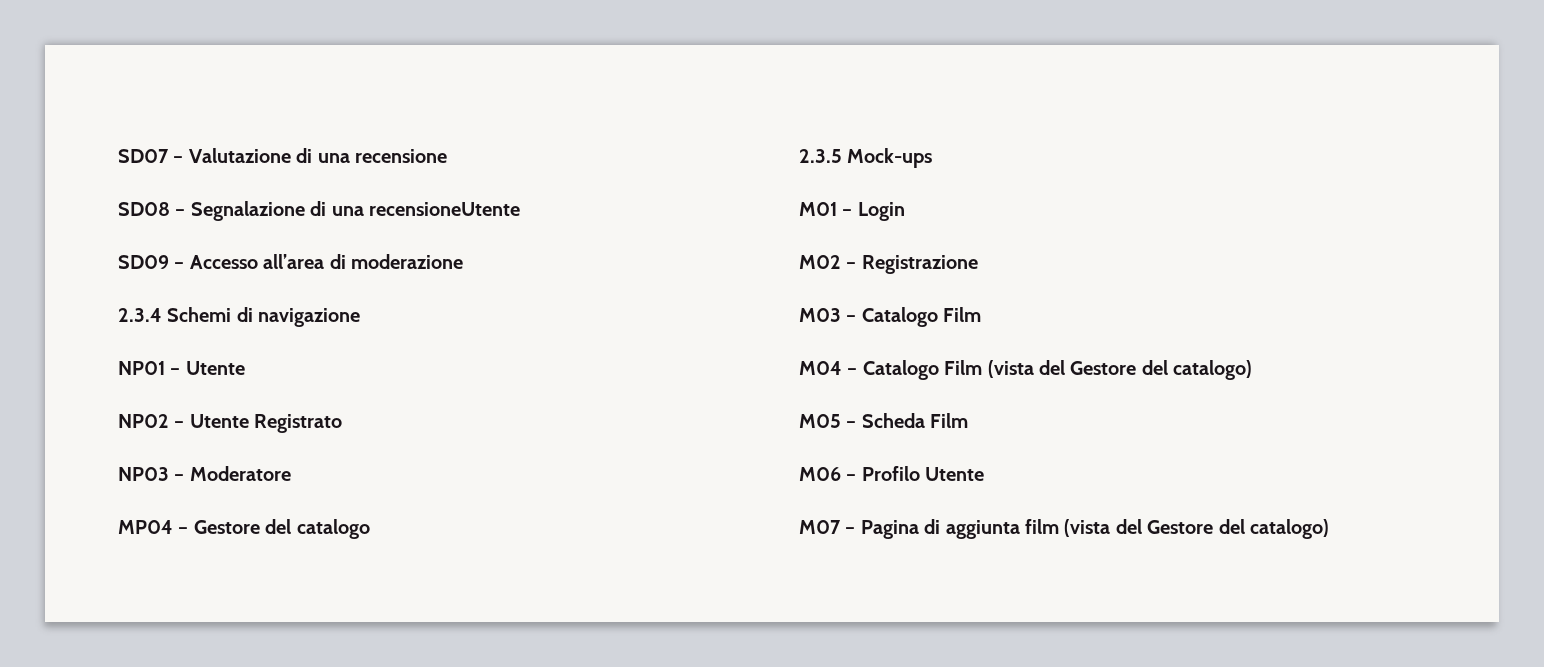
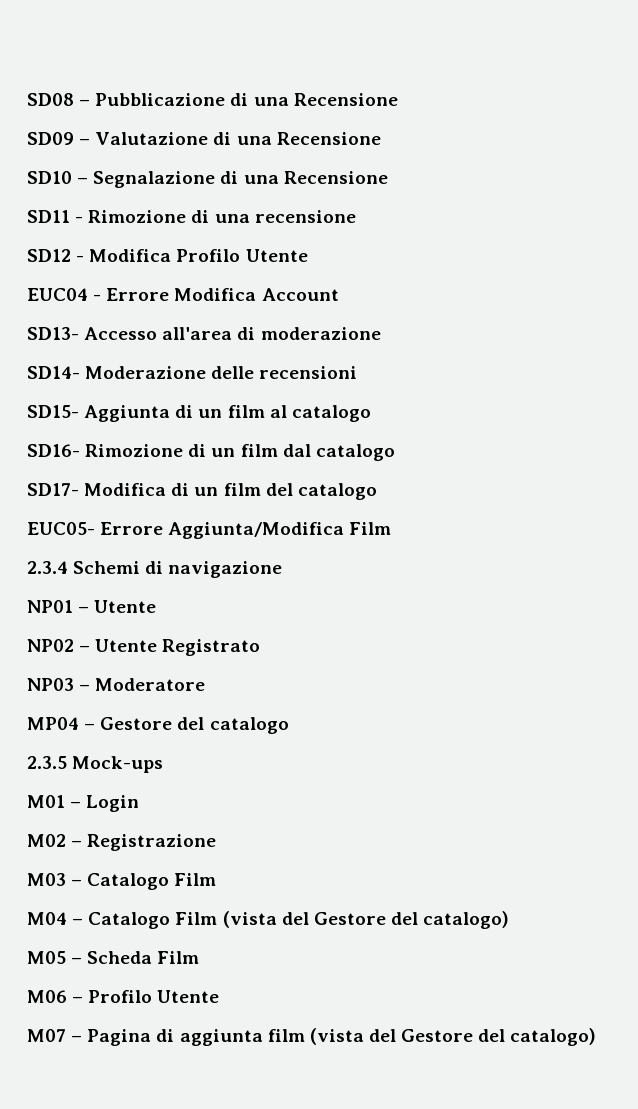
[118,149,169,163] SD07 -> [27,93,398,106] [27,132,74,145] SD08 – Pubblicazione di una Recensione // SD09
[354,149,447,163] [118,202,170,216] recensione // SD08 -> [276,132,381,145] [27,171,72,184] Recensione // SD10
[369,202,520,216] [118,254,463,269] recensioneUtente // SD09 – Accesso all’area di moderazione -> [283,171,388,184] [27,210,356,223] [27,249,308,262] [27,288,339,301] [27,327,381,340] [27,366,358,379] [27,405,371,422] [27,444,395,461] [27,483,377,500] [27,522,392,539] Recensione // SD11 - Rimozione di una recensione // SD12 - Modifica Profilo Utente // EUC04 - Errore Modifica Account // SD13- Accesso all'area di moderazione // SD14- Moderazione delle recensioni // SD15- Aggiunta di un film al catalogo // SD16- Rimozione di un film dal catalogo // SD17- Modifica di un film del catalogo // EUC05- Errore Aggiunta/Modifica Film

